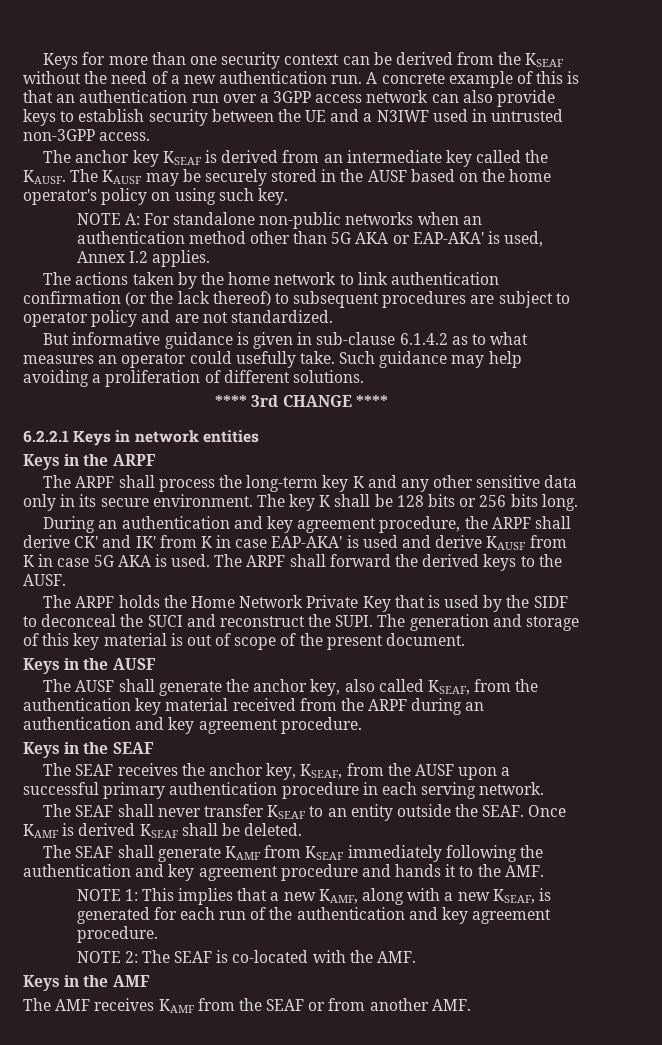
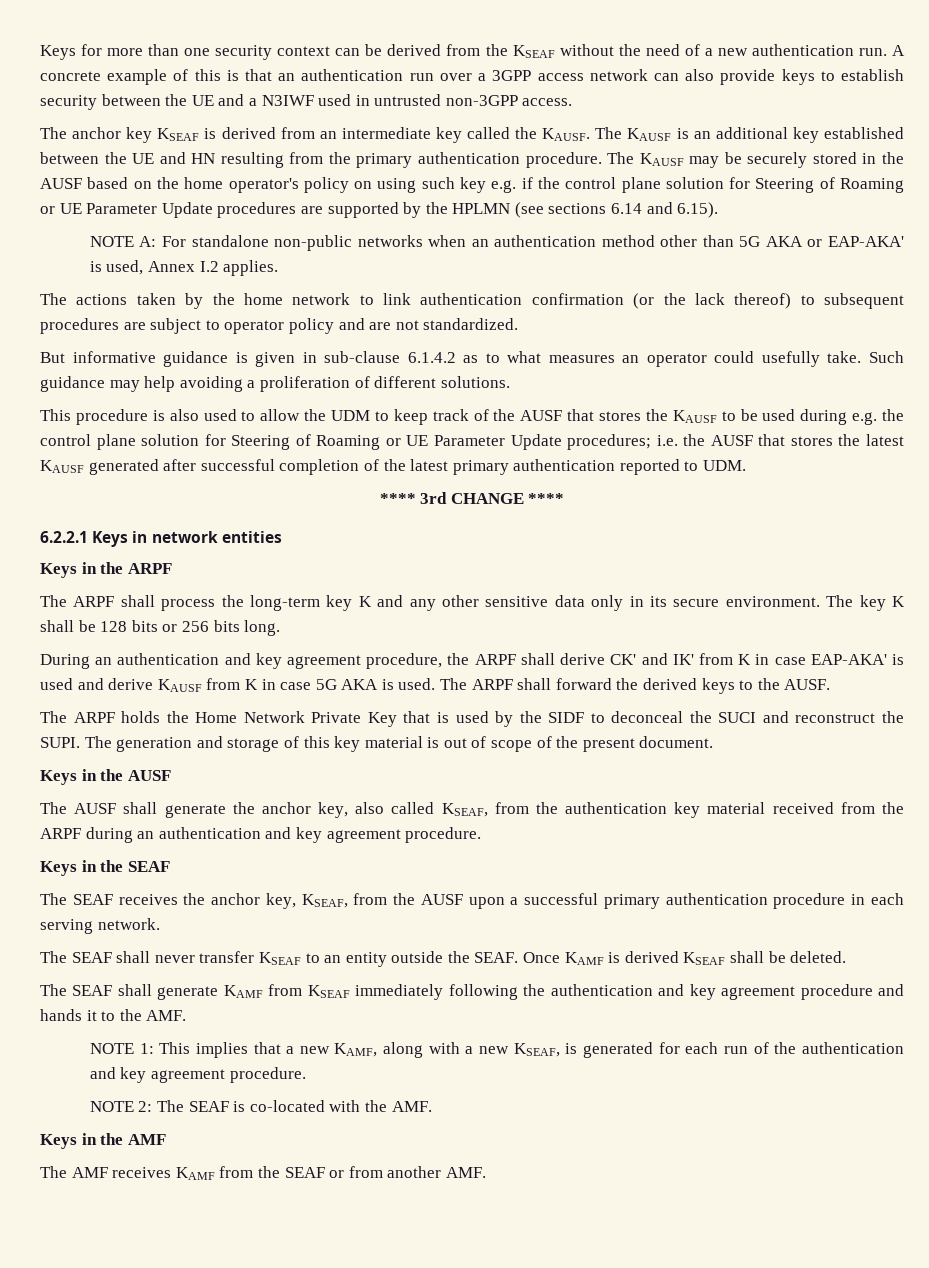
(143, 177) none -> [676,127,904,143] [40,152,684,168] is an additional key established between the UE and HN resulting from the primary authentication procedure. The KAUSF
[257,188,288,205] key. -> [460,177,904,193] [40,202,719,218] key e.g. if the control plane solution for Steering of Roaming or UE Parameter Update procedures are supported by the HPLMN (see sections 6.14 and 6.15).
(364, 376) none -> [40,409,904,425] [40,434,904,450] [40,459,747,475] // This procedure is also used to allow the UDM to keep track of the AUSF that stores the KAUSF to be used during e.g. the control plane solution for Steering of Roaming or UE Parameter Update procedures; i.e. the AUSF that stores the latest KAUSF generated after successful completion of the latest primary authentication reported to UDM.

